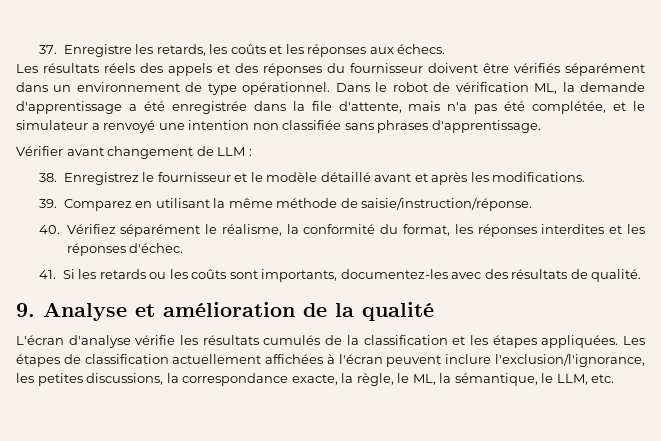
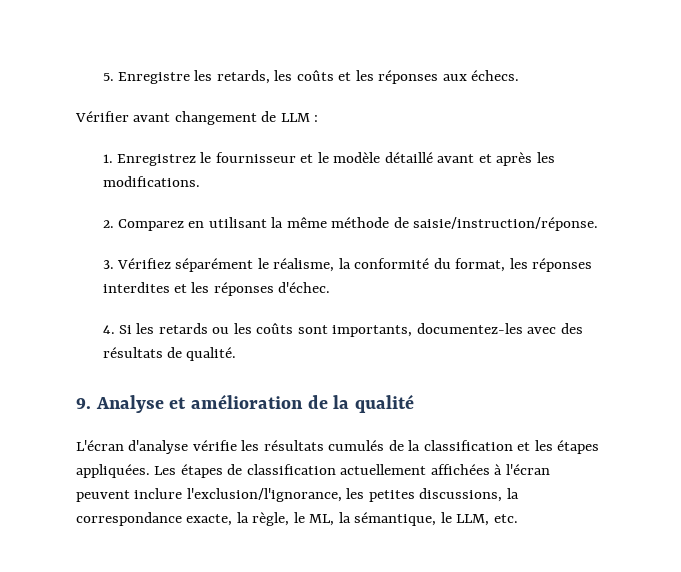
[39,45,58,54] 37. -> [102,73,114,81] 5.
[16,63,645,76] [16,82,645,95] [16,101,646,114] [16,120,541,133] // Les résultats réels des appels et des réponses du fournisseur doivent être vérifiés séparément dans un environnement de type opérationnel. Dans le robot de vérification ML, la demande d'apprentissage a été enregistrée dans la file d'attente, mais n'a pas été complétée, et le simulateur a renvoyé une intention non classifiée sans phrases d'apprentissage. -> (520, 75) none
[39,173,58,182] 38. -> [102,154,113,163] 1.
[39,199,58,208] 39. -> [102,220,114,228] 2.
[39,225,61,234] 40. -> [102,260,114,269] 3.
[39,270,57,279] 41. -> [102,325,115,334] 4.

